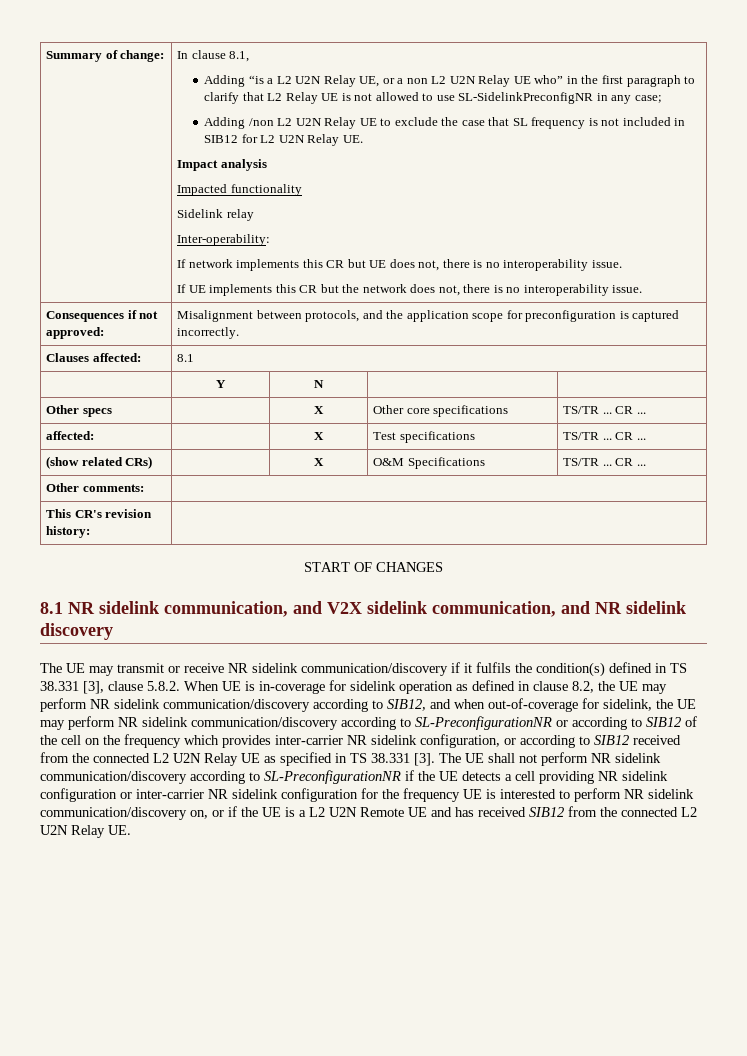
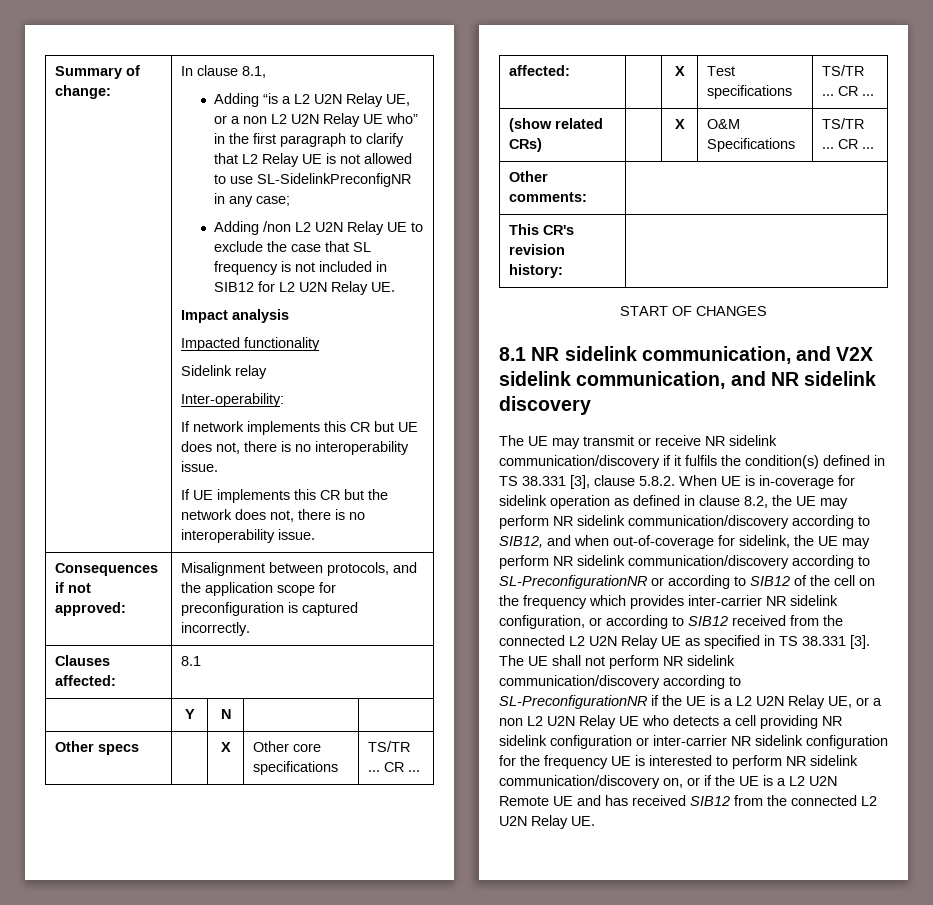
(458, 776) none -> [710,695,882,709] [499,715,669,729] is a L2 U2N Relay UE, or a non L2 U2N Relay UE who

